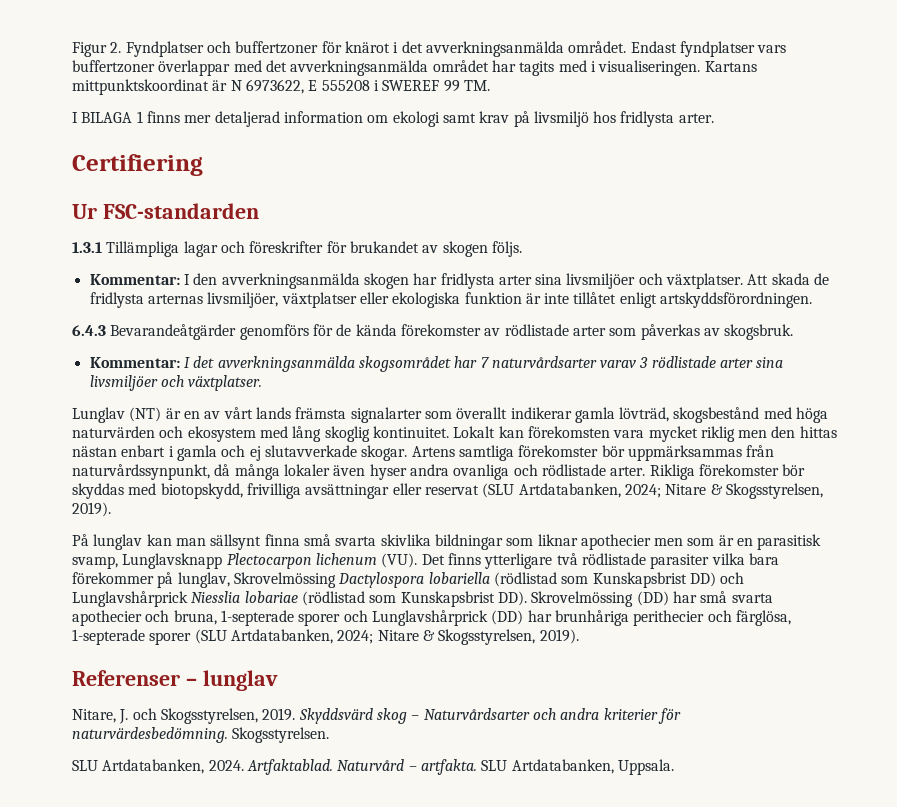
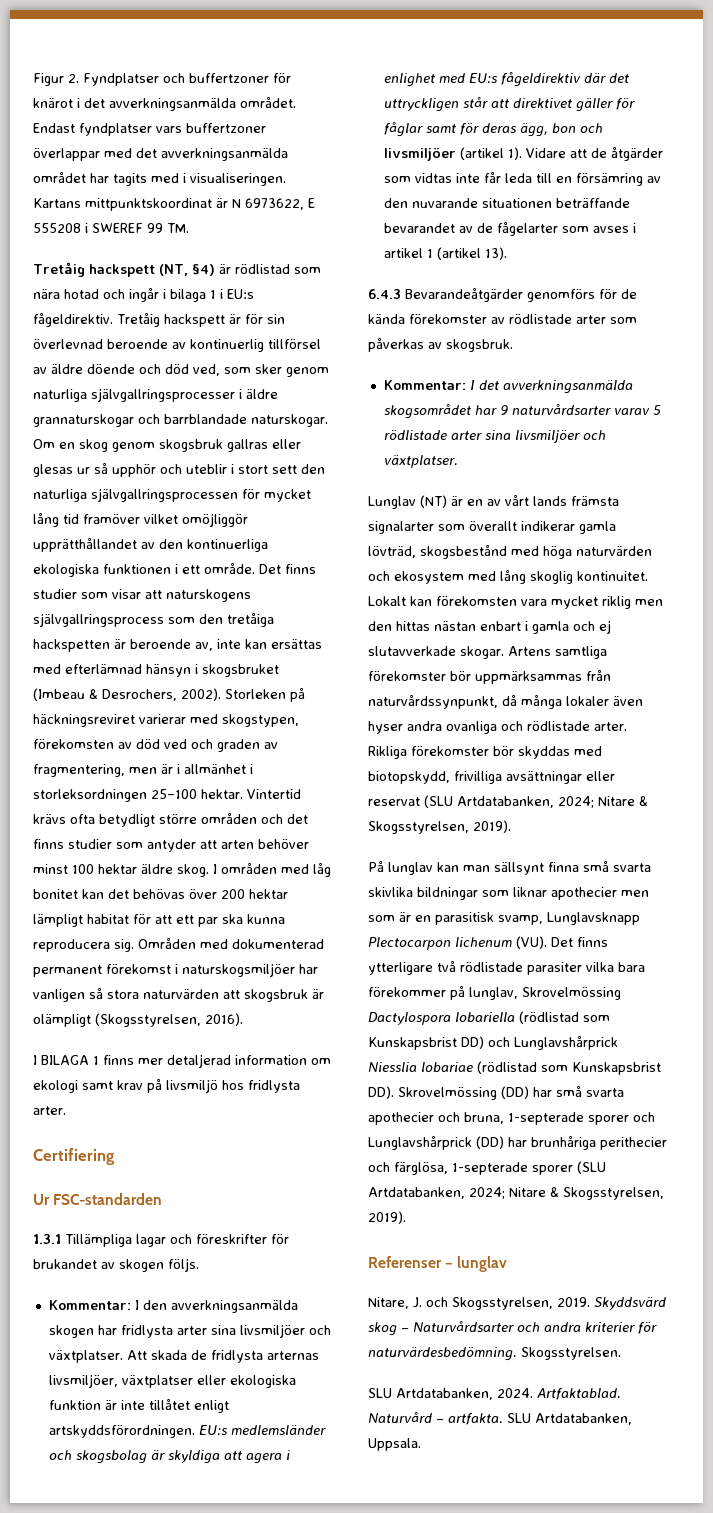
(490, 85) none -> [33,262,321,277] [33,287,254,302] [33,312,285,327] [33,338,321,352] [33,363,329,377] [33,388,278,402] [33,414,328,427] [33,439,301,452] [33,462,325,477] [33,488,311,502] [33,512,248,527] [33,537,268,552] [33,562,316,577] [33,589,251,602] [33,612,274,627] [33,639,322,652] [33,664,279,677] [33,687,305,702] [33,714,299,727] [33,738,278,752] [33,764,253,777] [33,789,301,802] [33,812,308,827] [33,838,309,852] [33,862,331,877] [33,888,288,899] [33,913,285,927] [33,937,324,952] [33,963,318,977] [33,987,324,1002] [33,1013,243,1027] // Tretåig hackspett (NT, §4) är rödlistad som nära hotad och ingår i bilaga 1 i EU:s fågeldirektiv. Tretåig hackspett är för sin överlevnad beroende av kontinuerlig tillförsel av äldre döende och död ved, som sker genom naturliga självgallringsprocesser i äldre grannaturskogar och barrblandade naturskogar. Om en skog genom skogsbruk gallras eller glesas ur så upphör och uteblir i stort sett den naturliga självgallringsprocessen för mycket lång tid framöver vilket omöjliggör upprätthållandet av den kontinuerliga ekologiska funktionen i ett område. Det finns studier som visar att naturskogens självgallringsprocess som den tretåiga hackspetten är beroende av, inte kan ersättas med efterlämnad hänsyn i skogsbruket (Imbeau & Desrochers, 2002). Storleken på häckningsreviret varierar med skogstypen, förekomsten av död ved och graden av fragmentering, men är i allmänhet i storleksordningen 25–100 hektar. Vintertid krävs ofta betydligt större områden och det finns studier som antyder att arten behöver minst 100 hektar äldre skog. I områden med låg bonitet kan det behövas över 200 hektar lämpligt habitat för att ett par ska kunna reproducera sig. Områden med dokumenterad permanent förekomst i naturskogsmiljöer har vanligen så stora naturvärden att skogsbruk är olämpligt (Skogsstyrelsen, 2016).
(813, 300) none -> [198,1424,326,1436] [48,1449,290,1464] [383,72,629,87] [383,97,635,112] [383,122,603,137] [383,146,663,161] [383,171,661,186] [383,198,630,208] [383,221,636,236] [383,247,507,260] EU:s medlemsländer och skogsbolag är skyldiga att agera i enlighet med EU:s fågeldirektiv där det uttryckligen står att direktivet gäller för fåglar samt för deras ägg, bon och livsmiljöer (artikel 1). Vidare att de åtgärder som vidtas inte får leda till en försämring av den nuvarande situationen beträffande bevarandet av de fågelarter som avses i artikel 1 (artikel 13).
[480,357,489,368] 7 -> [499,405,508,415] 9
[639,357,649,368] 3 -> [652,405,661,415] 5

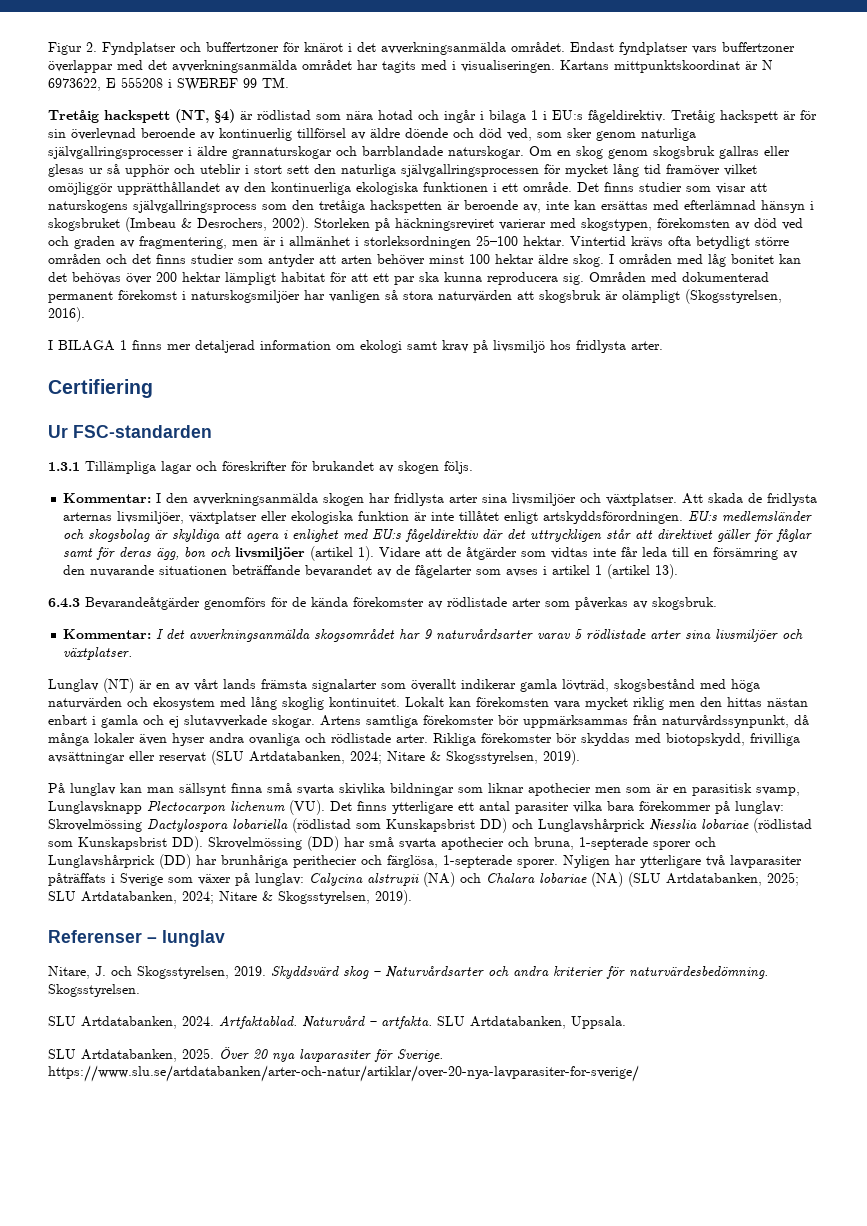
[437,960,523,972] två rödlistade -> [458,801,510,811] ett antal
[469,987,518,1000] lunglav, -> [735,801,784,814] lunglav:
[532,1161,606,1175] sporer (SLU -> [517,855,802,868] [48,872,799,887] [48,891,76,901] sporer. Nyligen har ytterligare två lavparasiter påträffats i Sverige som växer på lunglav: Calycina alstrupii (NA) och Chalara lobariae (NA) (SLU Artdatabanken, 2025; SLU
(421, 1444) none -> [48,1046,443,1062] [48,1065,639,1082] // SLU Artdatabanken, 2025. Över 20 nya lavparasiter för Sverige. https://www.slu.se/artdatabanken/arter-och-natur/artiklar/over-20-nya-lavparasiter-for-sverige/

